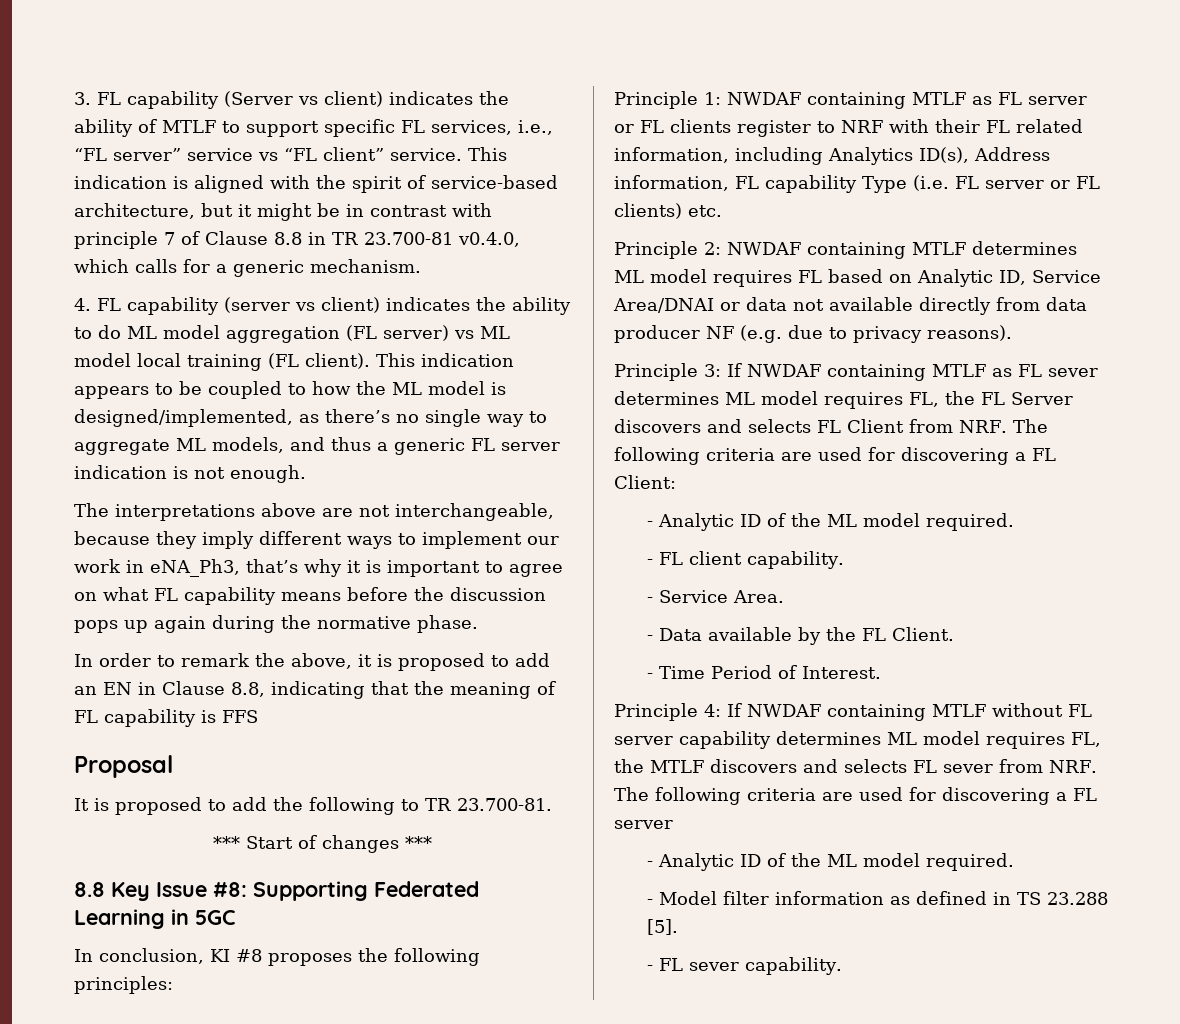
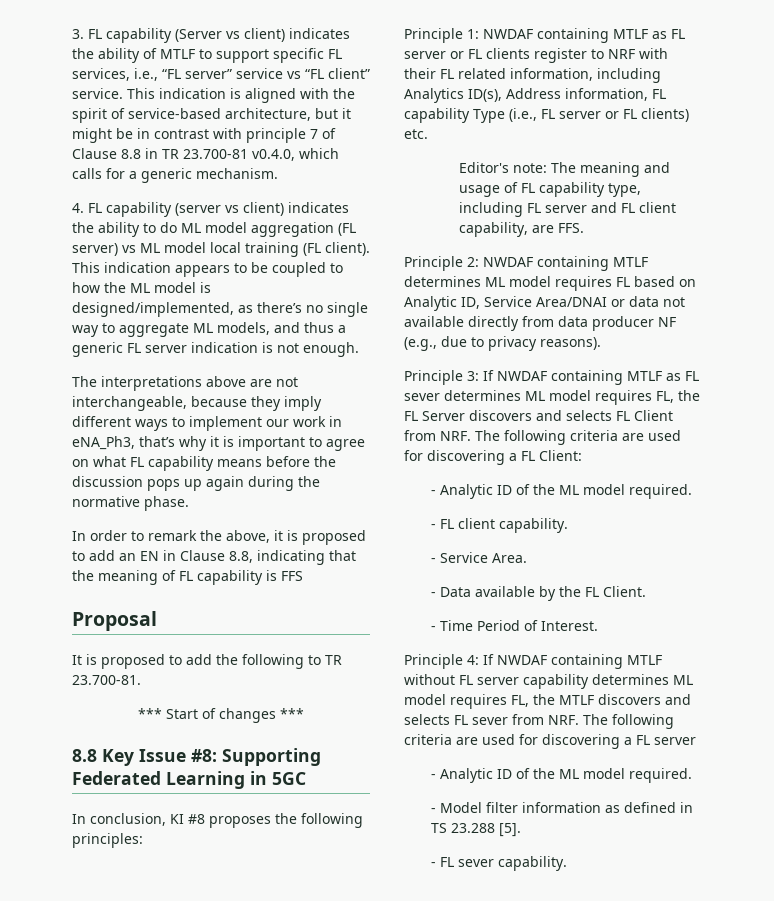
[913,175,949,191] (i.e. -> [509,108,537,122] (i.e.,
(722, 211) none -> [458,162,670,177] [458,182,641,197] [458,202,676,217] [458,222,584,237] // Editor's note: The meaning and usage of FL capability type, including FL server and FL client capability, are FFS.
[740,325,782,343] (e.g. -> [404,337,437,351] (e.g.,

